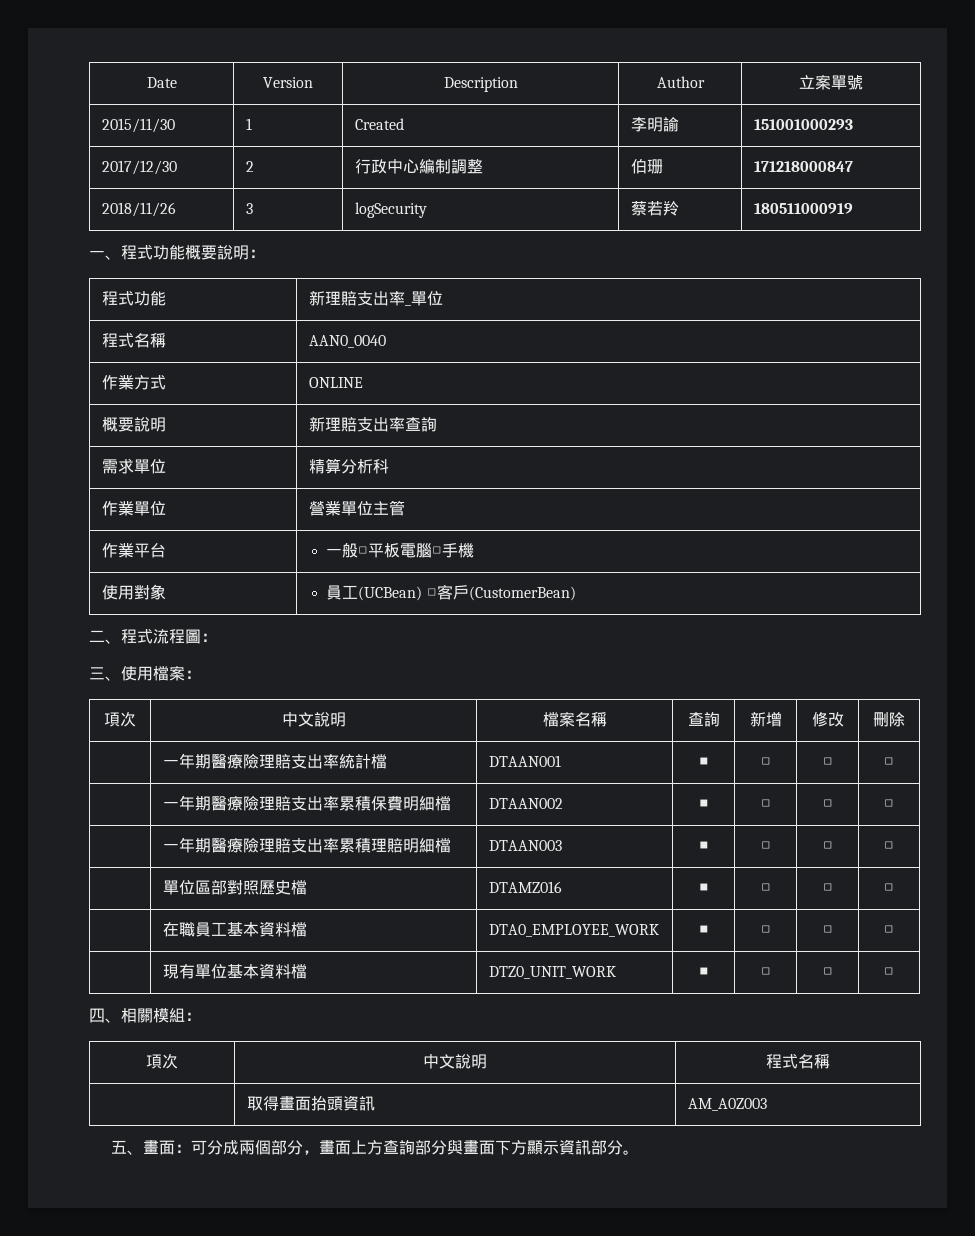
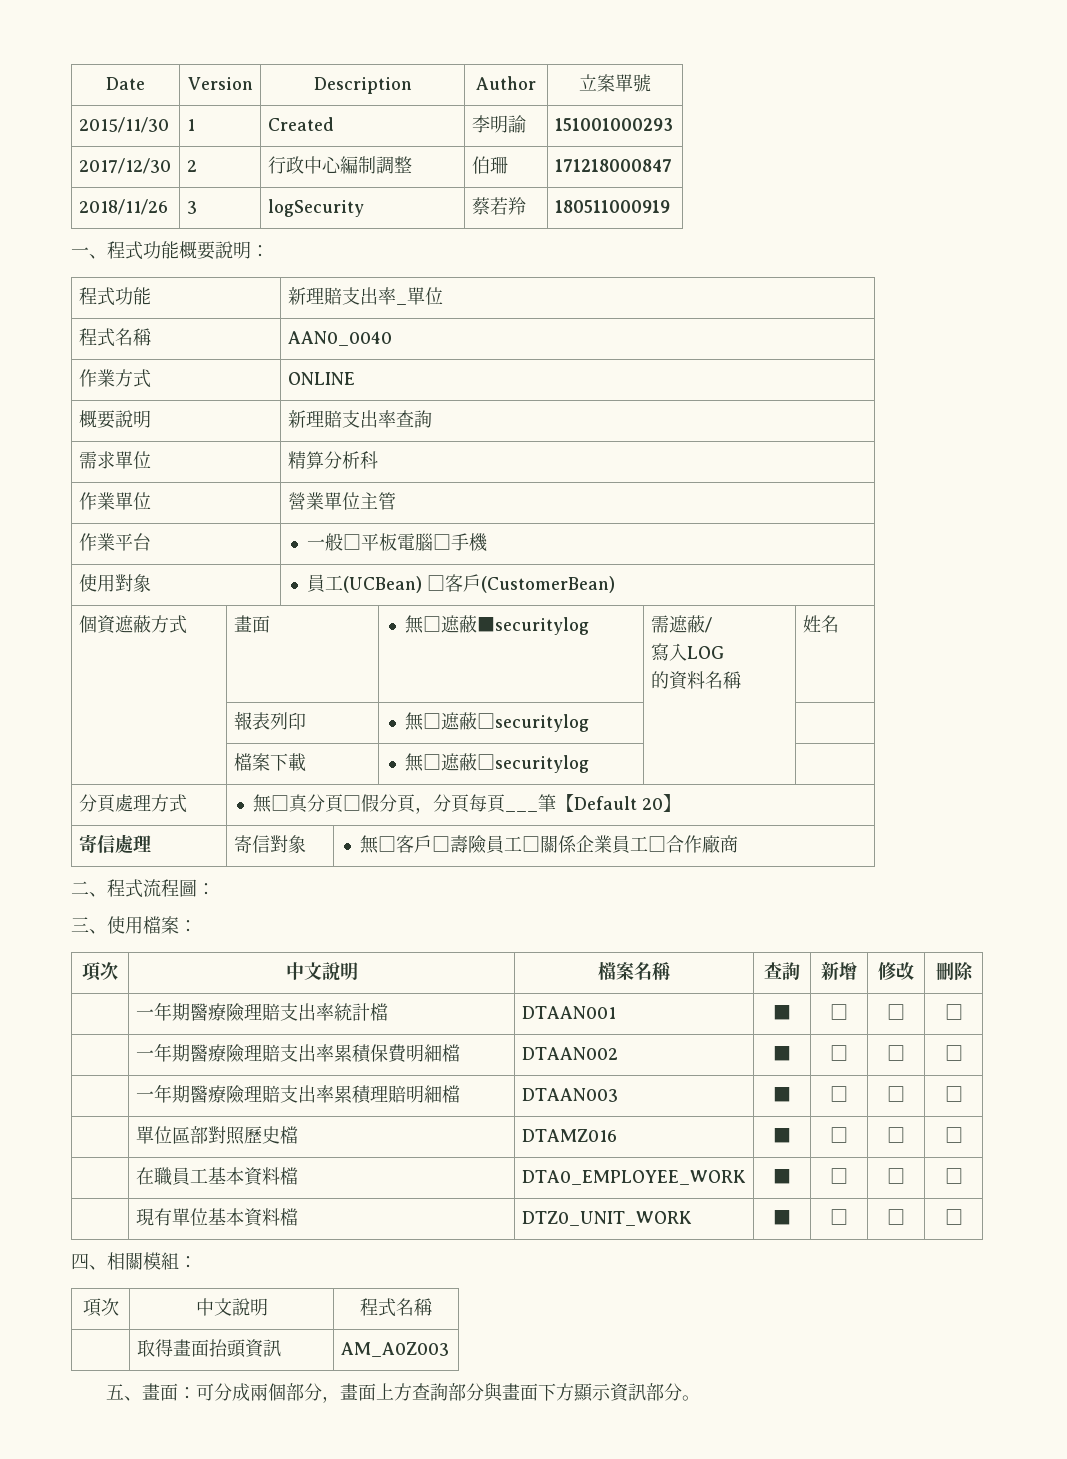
(576, 593) none -> [78,615,187,634] [233,615,270,633] [405,615,590,635] [650,615,712,633] [650,643,724,661] [650,671,742,690] [802,615,839,633] [233,711,306,730] [405,712,590,732] [233,753,306,772] [405,753,590,773] [78,794,187,813] [253,794,682,814] [78,834,151,853] [233,835,306,853] [360,835,739,854] // 個資遮蔽方式 | 畫面 | 無□遮蔽■securitylog | 需遮蔽/ // 寫入LOG // 的資料名稱 | 姓名 // | 報表列印 | 無□遮蔽□securitylog | | // | 檔案下載 | 無□遮蔽□securitylog | | // 分頁處理方式 | 無□真分頁□假分頁，分頁每頁___筆【Default 20】 // 寄信處理 | 寄信對象 | 無□客戶□壽險員工□關係企業員工□合作廠商

